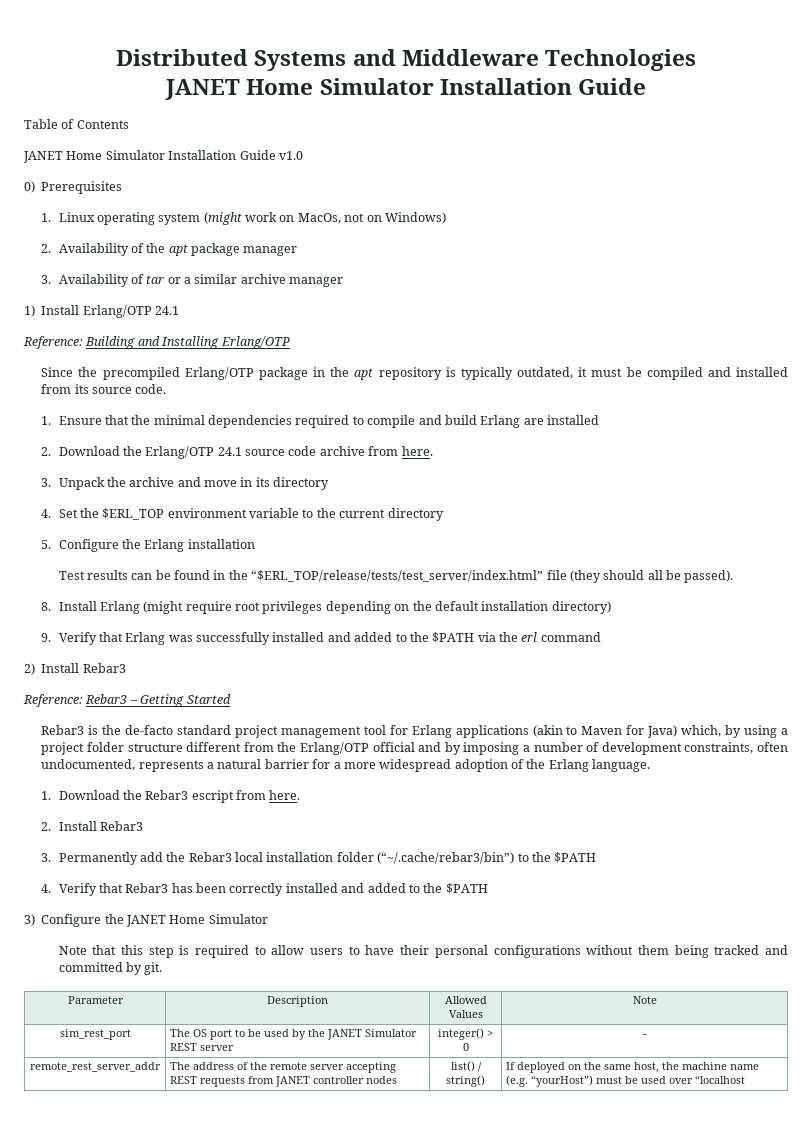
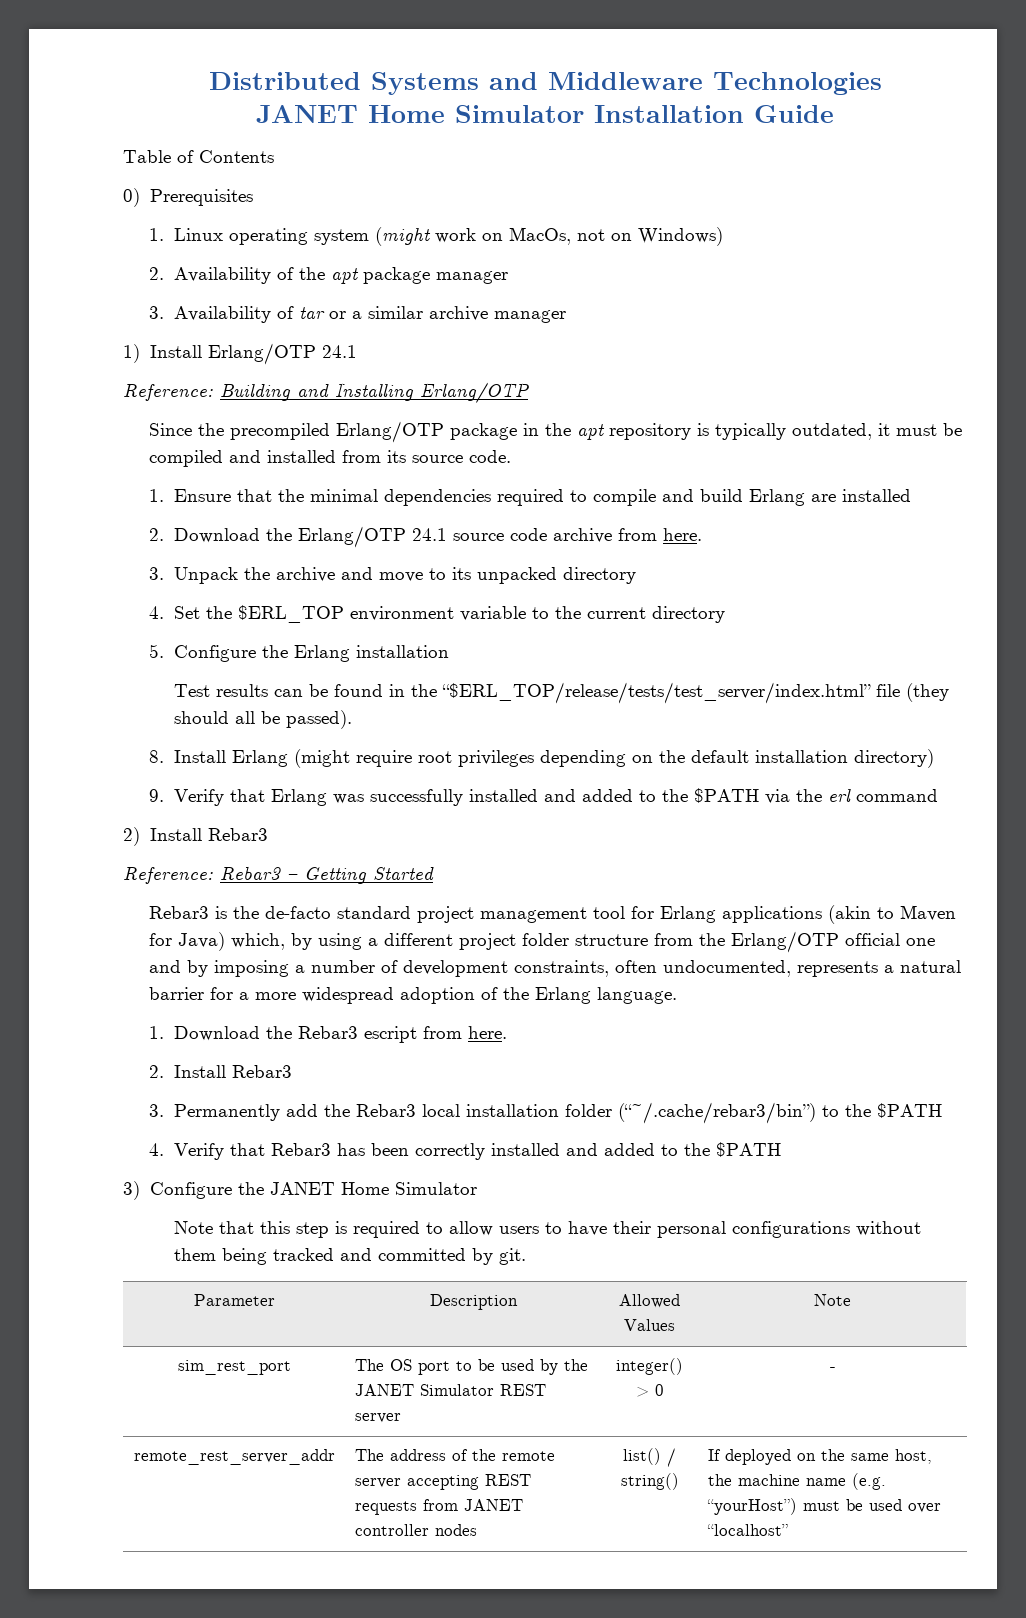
[23,150,303,163] // JANET Home Simulator Installation Guide v1.0 -> (274, 156) none
[240,477,270,487] in its -> [429,567,558,584] to its unpacked
(788, 731) none -> [383,933,453,946] different
[186,742,242,752] different -> (648, 940) none
(415, 747) none -> [905,938,935,946] one
[695,1075,746,1084] “localhost -> [707,1524,789,1536] “localhost”

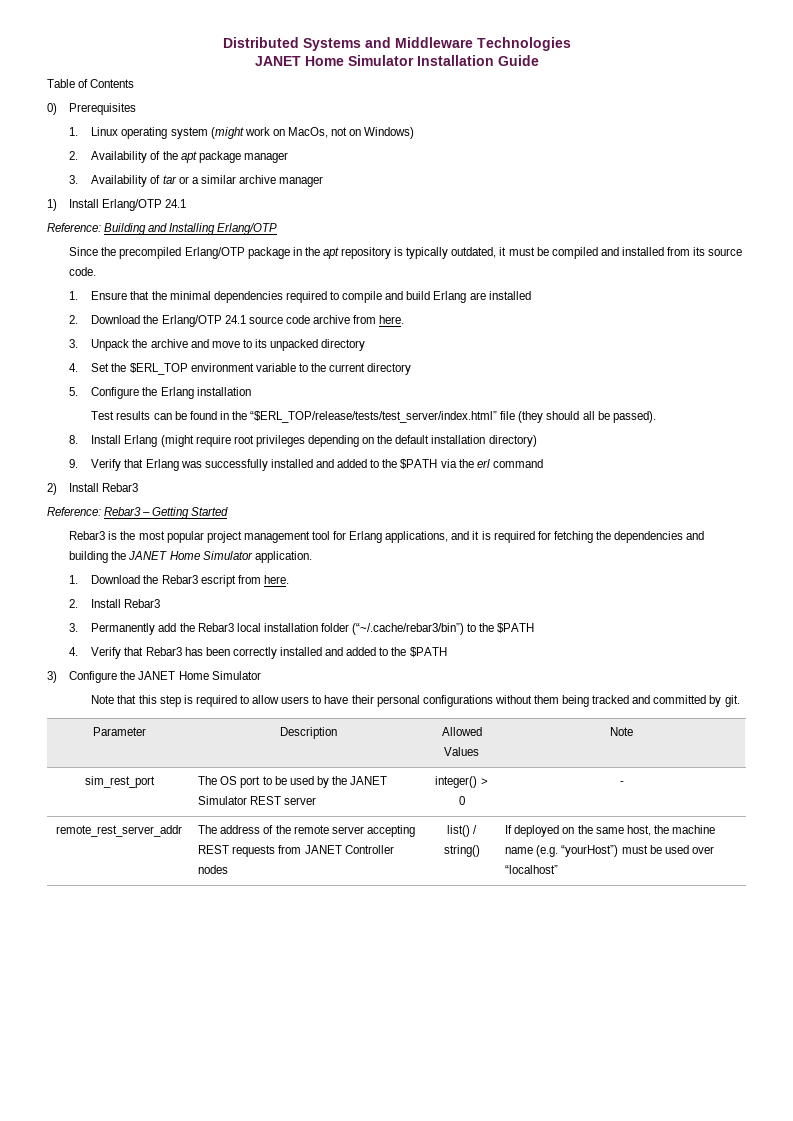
[264,906,411,919] de-facto standard -> [138,531,204,543] most popular
[721,905,956,924] [148,931,935,953] [148,960,961,977] [148,987,677,1004] applications (akin to Maven for Java) which, by using a different project folder structure from the Erlang/OTP official one and by imposing a number of development constraints, often undocumented, represents a natural barrier for a more widespread adoption of the Erlang language. -> [385,531,705,543] [69,551,312,563] applications, and it is required for fetching the dependencies and building the JANET Home Simulator application.
[355,1524,430,1536] controller -> [344,845,394,854] Controller

